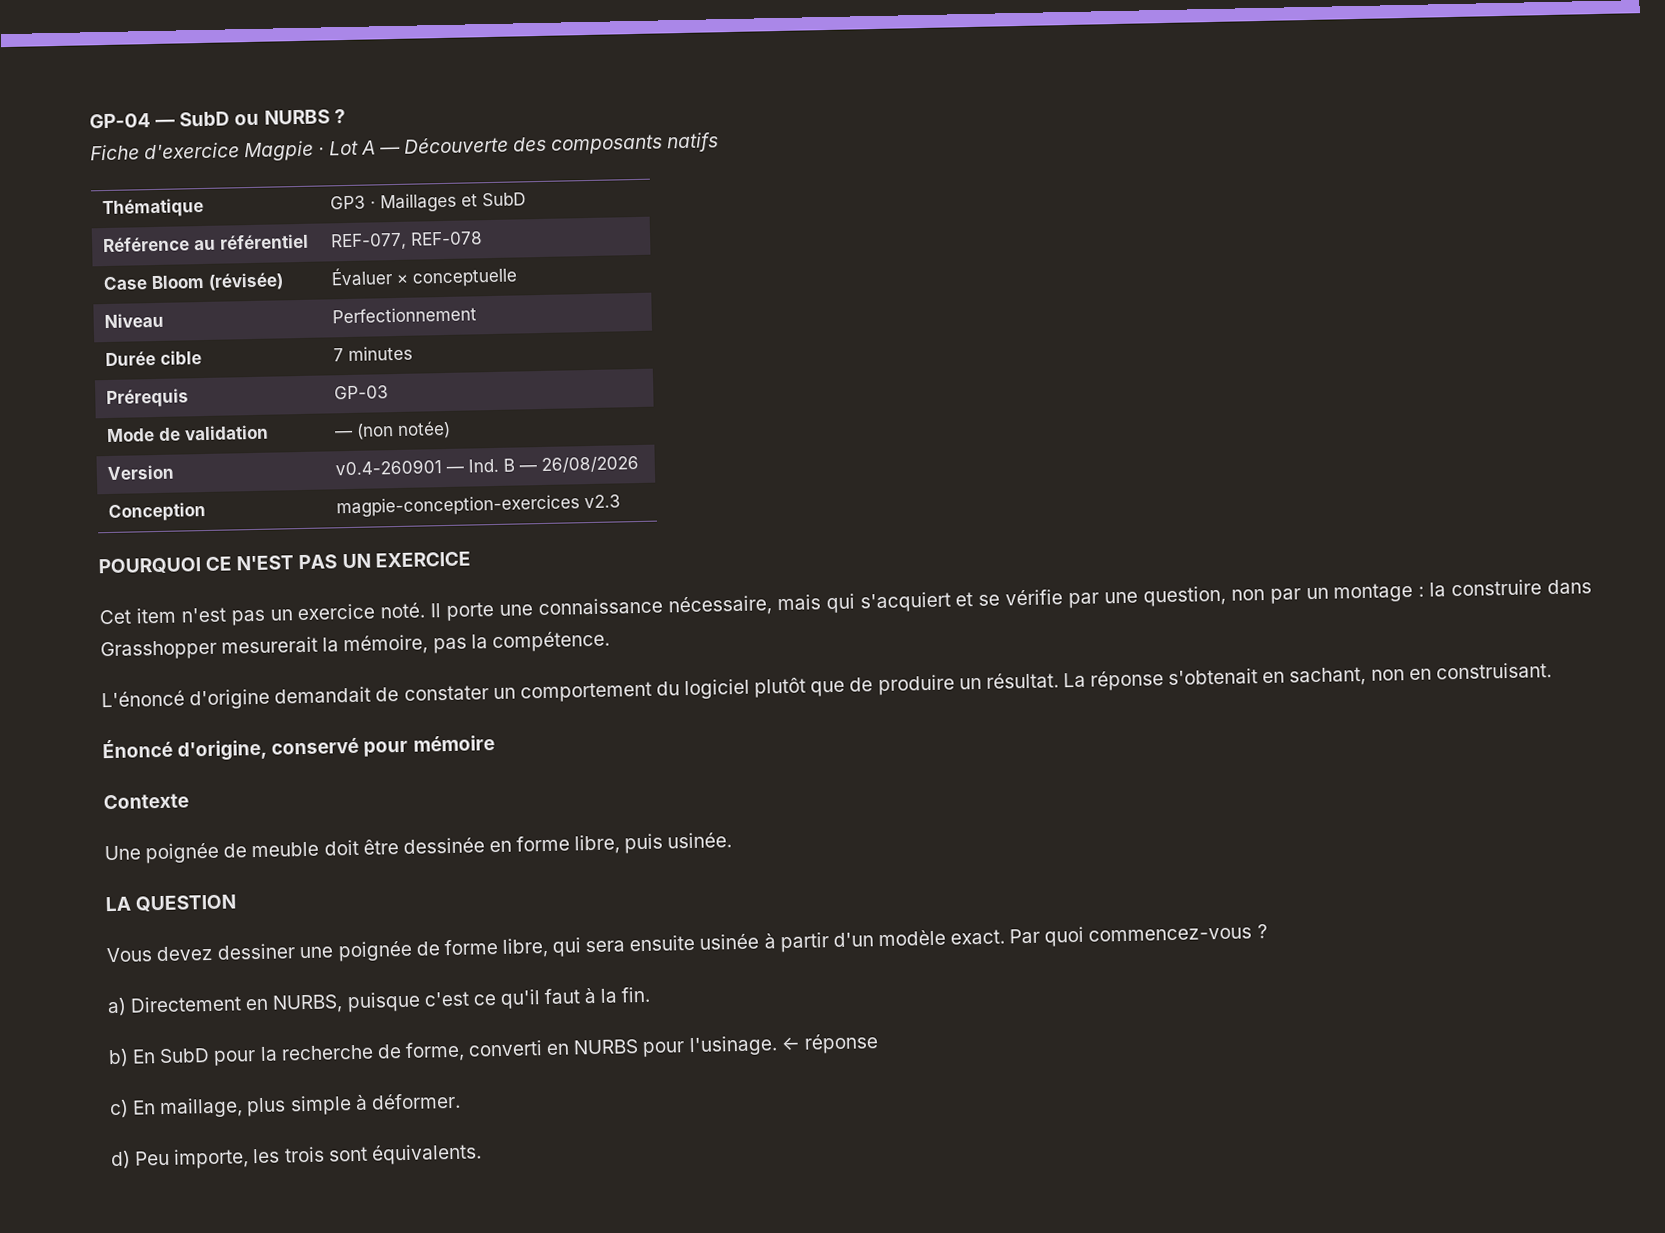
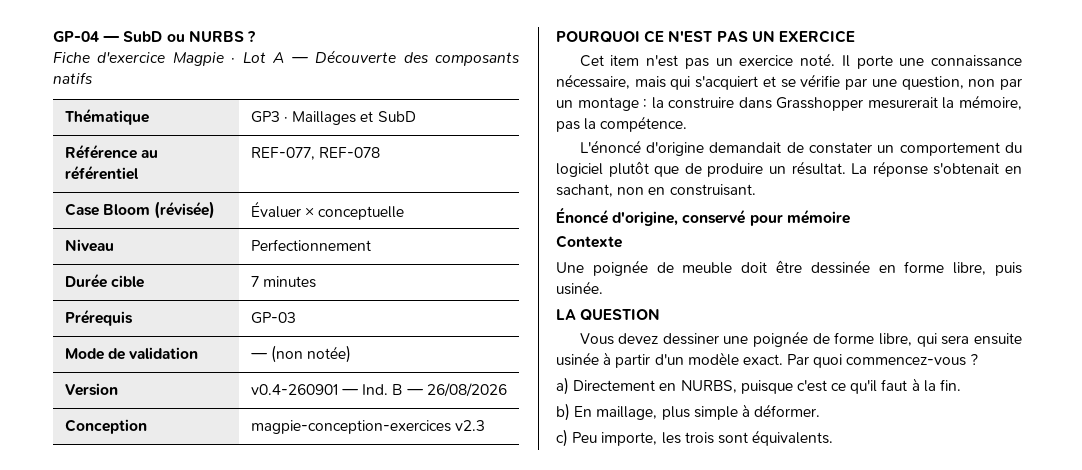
[159,1033,879,1066] [109,1099,157,1119] SubD pour la recherche de forme, converti en NURBS pour l'usinage. ← réponse // c) En -> (593, 411) none
[110,1150,131,1170] d) -> [556,429,568,447] c)

